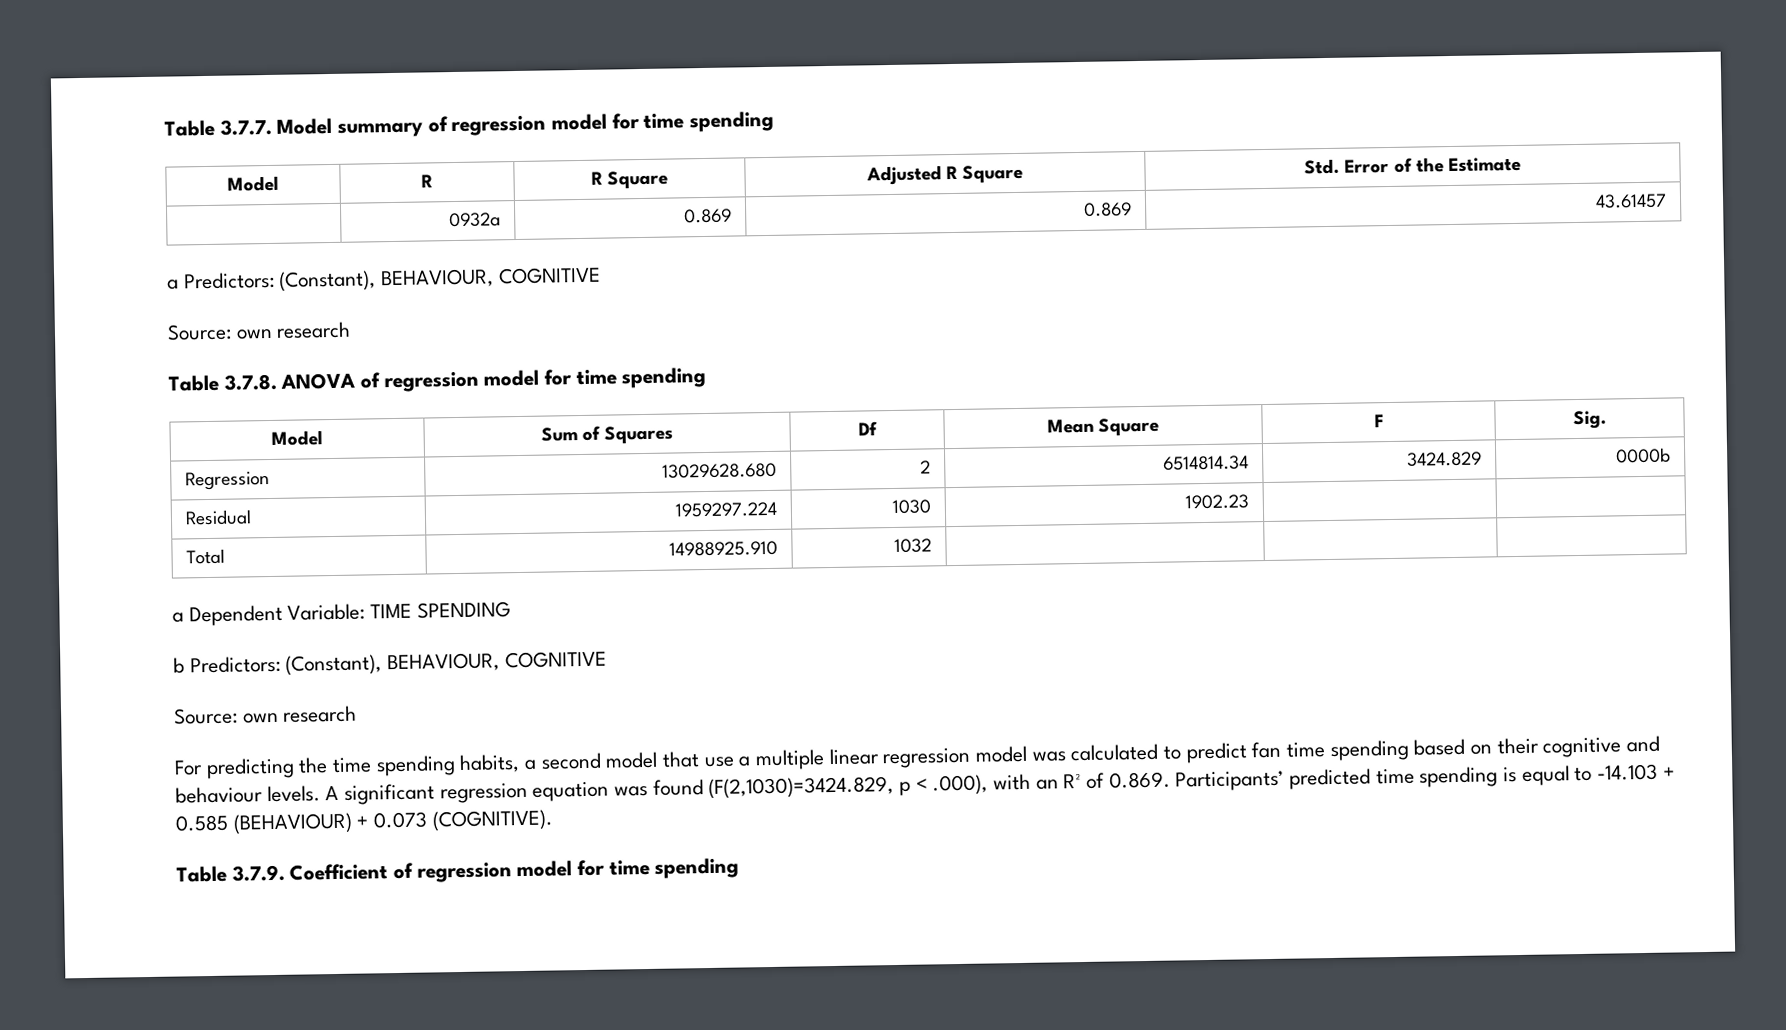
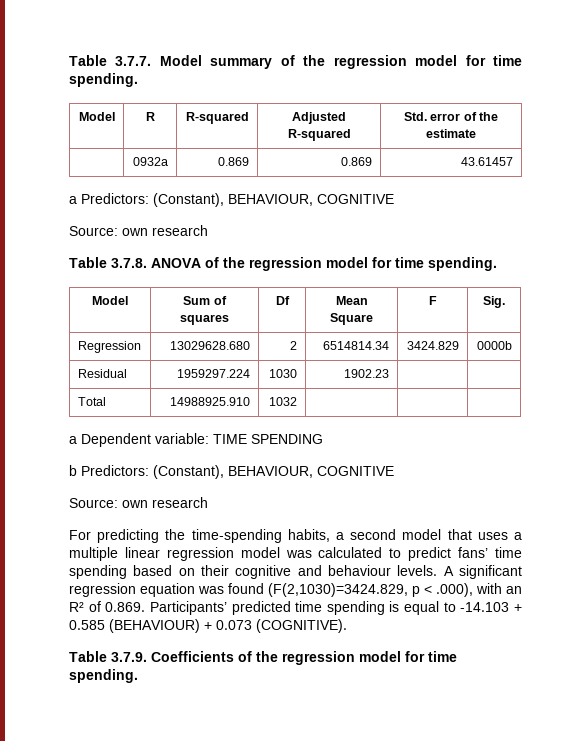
[451,110,775,137] regression model for time spending -> [303,55,523,69] [69,73,138,87] the regression model for time spending.
[590,170,669,189] R Square -> [185,112,249,124] R-squared
[946,164,1024,183] R Square -> [287,129,351,141] R-squared
[1344,156,1521,174] Error of the Estimate -> [430,112,499,121] [426,129,476,138] error of the estimate
[383,366,707,393] regression model for time spending -> [223,257,497,271] the regression model for time spending.
[604,425,674,444] Squares -> [180,314,229,325] squares
[287,603,366,621] Variable: -> [155,433,209,444] variable:
[332,755,456,777] time spending -> [191,529,282,543] time-spending
[703,756,735,768] use -> [477,532,508,540] uses
[1251,741,1282,759] fan -> [458,547,489,558] fans’
[289,857,740,883] Coefficient of regression model for time spending -> [151,651,457,665] [69,669,138,683] Coefficients of the regression model for time spending.

